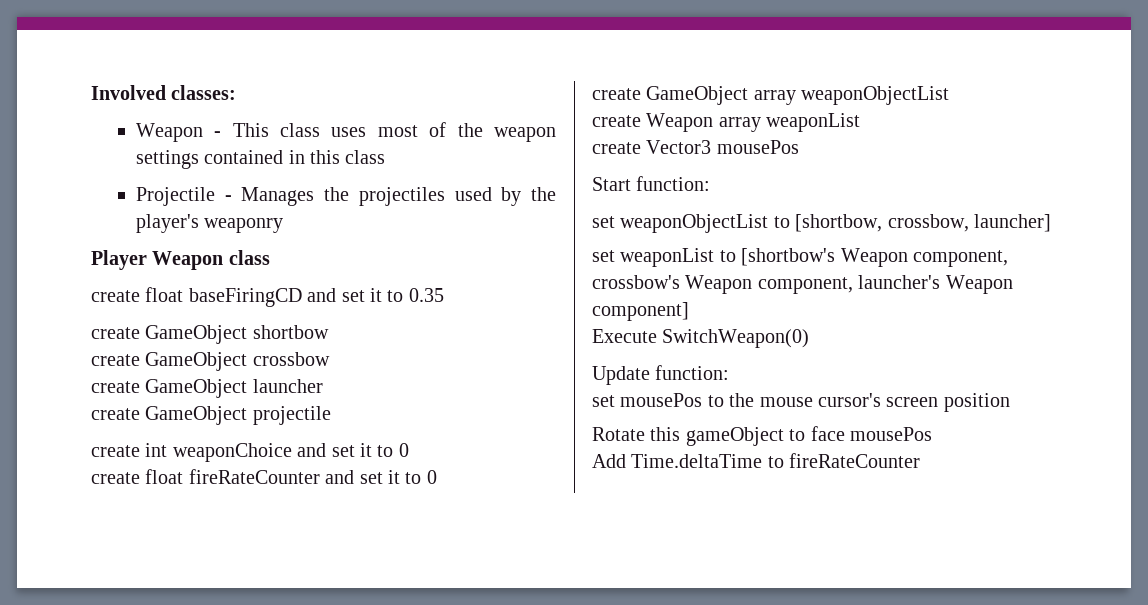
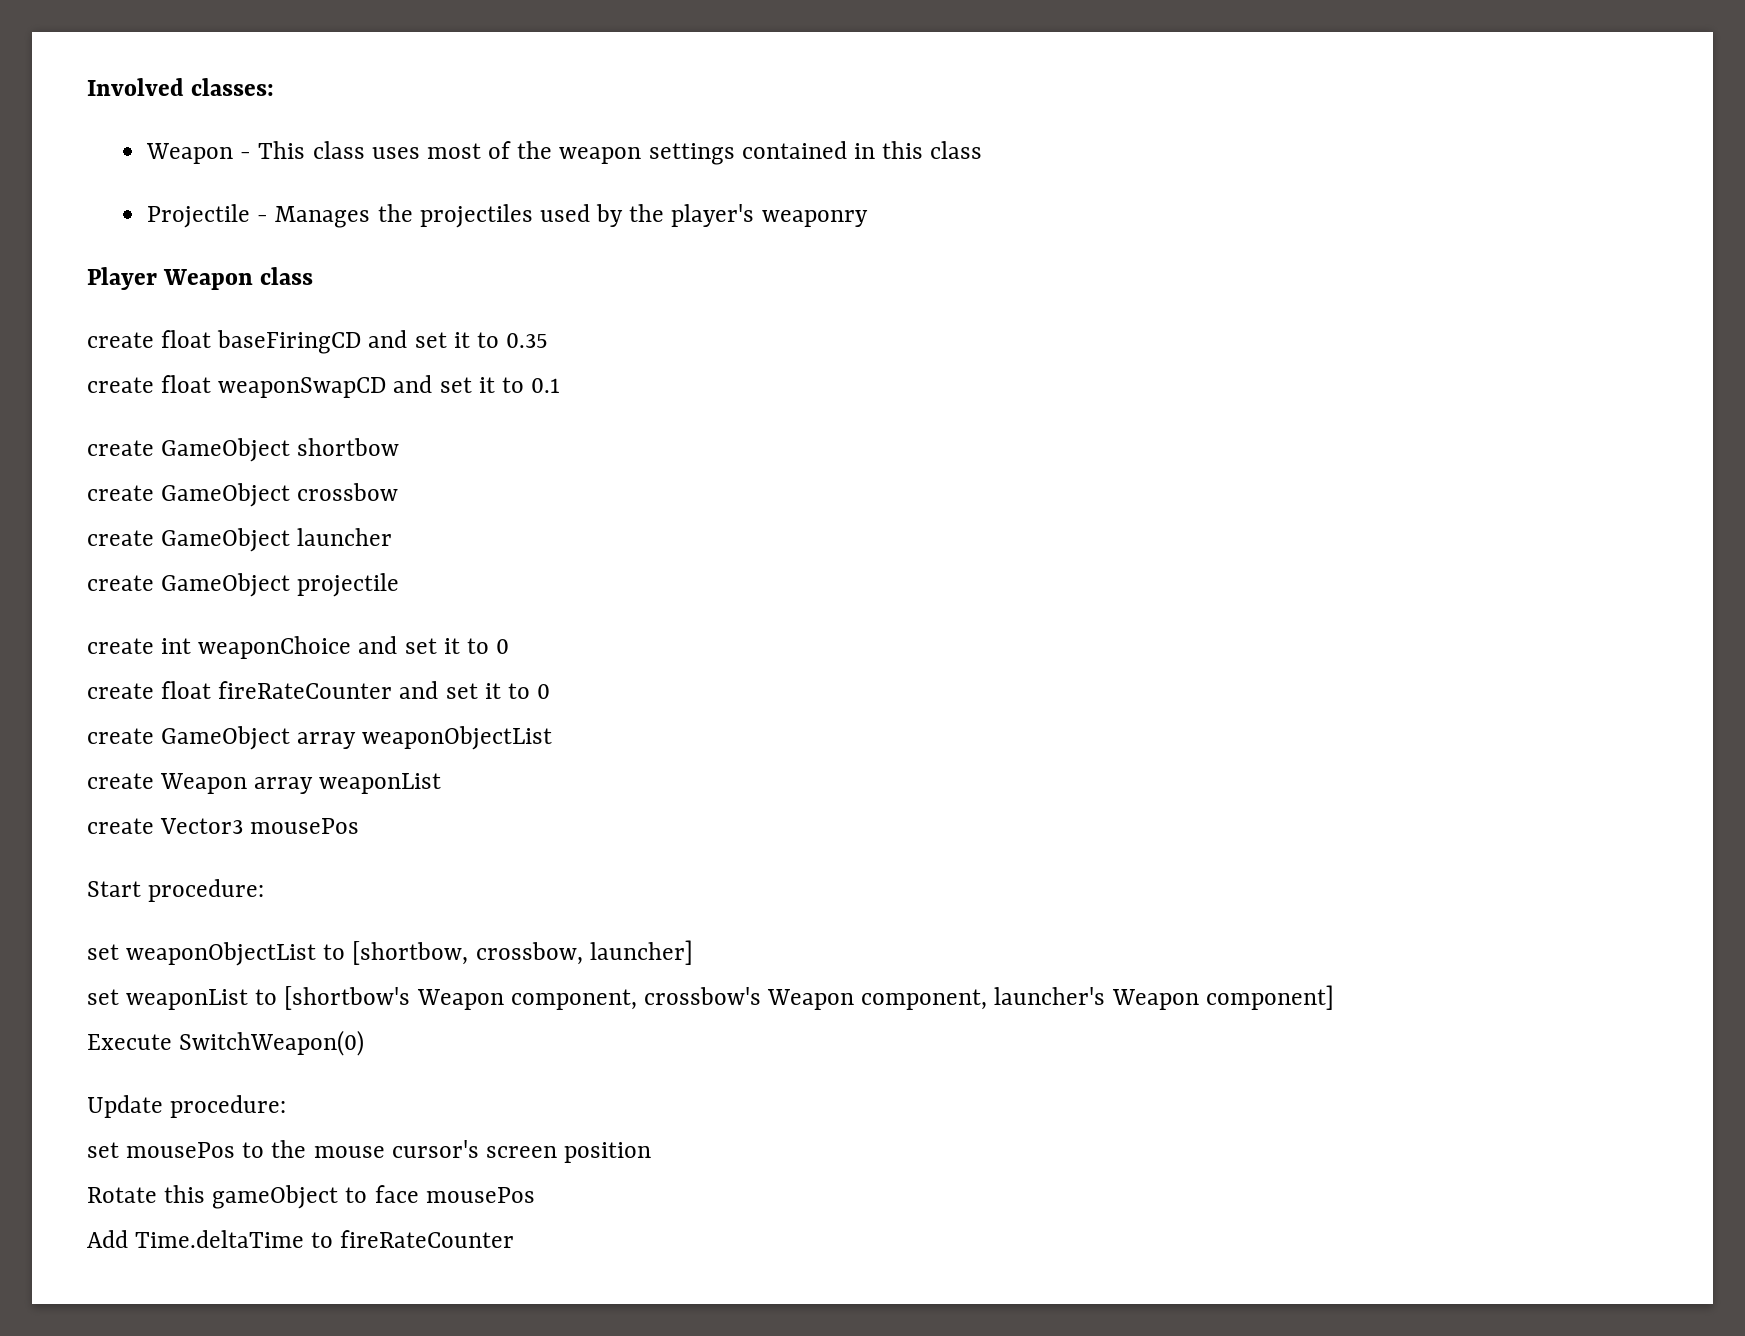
(444, 295) none -> [87,375,561,398] // create float weaponSwapCD and set it to 0.1
[636,176,711,191] function: -> [148,879,265,902] procedure:
[655,365,730,380] function: -> [170,1095,287,1118] procedure:

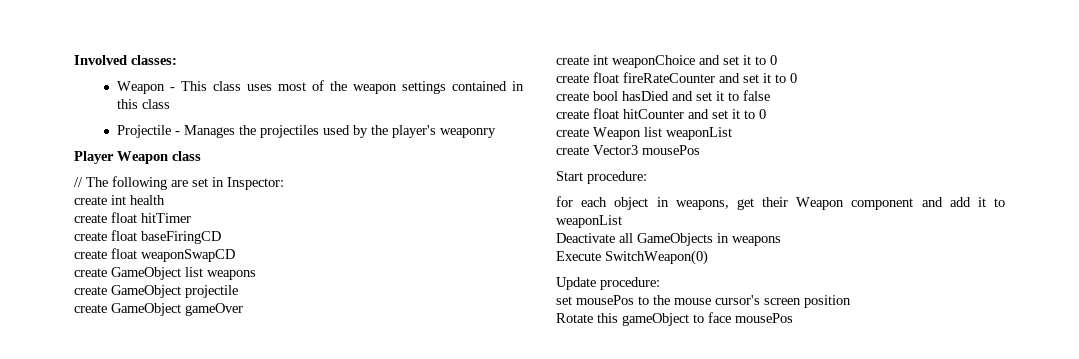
[87,330,549,354] [87,375,561,398] [87,438,400,462] [87,483,399,507] [87,528,393,552] create float baseFiringCD and set it to 0.35 // create float weaponSwapCD and set it to 0.1 // create GameObject shortbow // create GameObject crossbow // create GameObject launcher -> [74,176,284,190] [74,195,165,205] [74,212,191,223] [74,230,221,244] [74,248,235,262] [74,267,256,280] // The following are set in Inspector: // create int health // create float hitTimer // create float baseFiringCD // create float weaponSwapCD // create GameObject list weapons
(400, 585) none -> [74,303,243,316] // create GameObject gameOver
[161,726,553,750] GameObject array weaponObjectList -> [593,90,770,101] [556,108,766,119] bool hasDied and set it to false // create float hitCounter and set it to 0
[254,777,314,794] array -> [644,127,662,137] list
[87,940,693,966] [87,985,1334,1010] set weaponObjectList to [shortbow, crossbow, launcher] // set weaponList to [shortbow's Weapon component, crossbow's Weapon component, launcher's Weapon component] -> [556,196,1005,210] [556,215,622,228] [556,233,781,246] for each object in weapons, get their Weapon component and add it to weaponList // Deactivate all GameObjects in weapons
[87,1230,515,1248] // Add Time.deltaTime to fireRateCounter -> (793, 318) none

